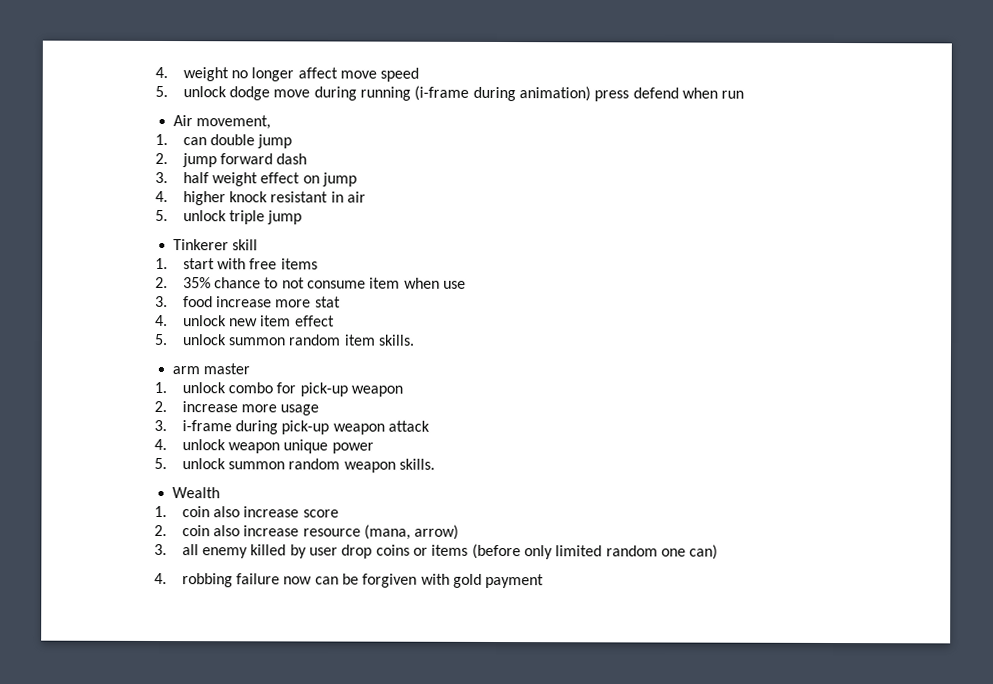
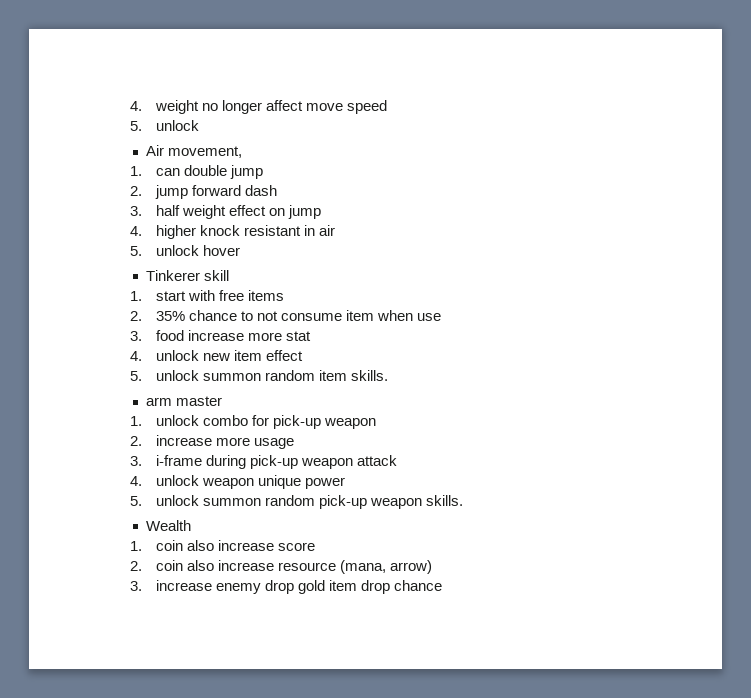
[229,85,745,102] dodge move during running (i-frame during animation) press defend when run -> (199, 125) none
[229,210,303,225] triple jump -> [202,245,240,256] hover
(341, 464) none -> [318,495,367,509] pick-up
[181,543,719,560] [154,572,545,589] all enemy killed by user drop coins or items (before only limited random one can) // 4. robbing failure now can be forgiven with gold payment -> [155,580,443,594] increase enemy drop gold item drop chance

